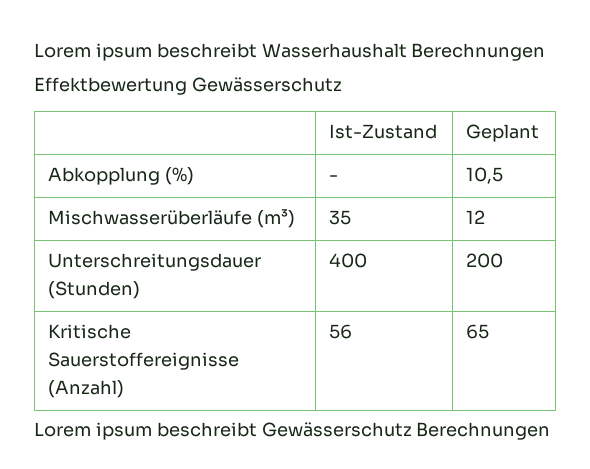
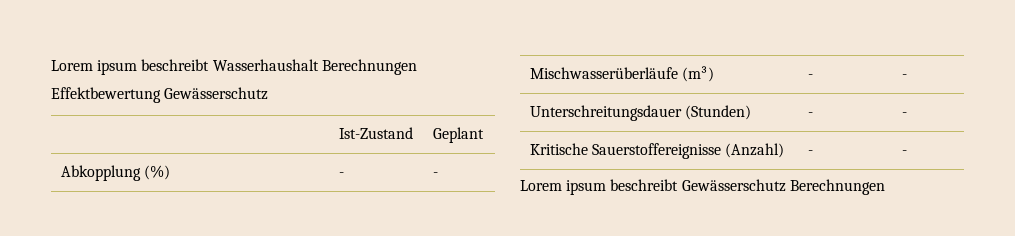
[466,167,504,184] 10,5 -> [432,172,438,177] -
[329,210,352,225] [466,210,486,224] 35 | 12 -> [807,74,813,79] [901,74,907,79] - | -
[329,253,368,268] [466,253,504,268] 400 | 200 -> [807,112,813,117] [901,112,907,117] - | -
[329,324,353,339] [466,324,490,339] 56 | 65 -> [807,150,813,155] [901,150,907,155] - | -

